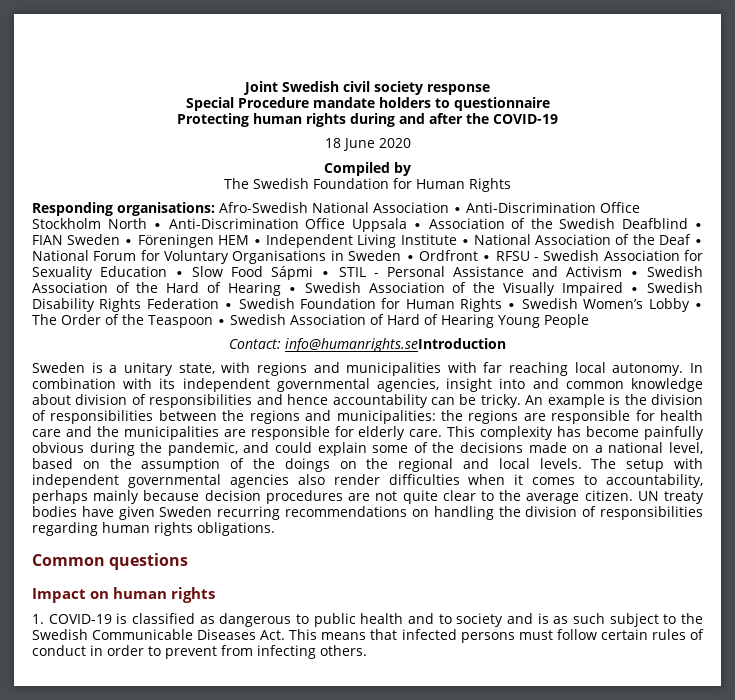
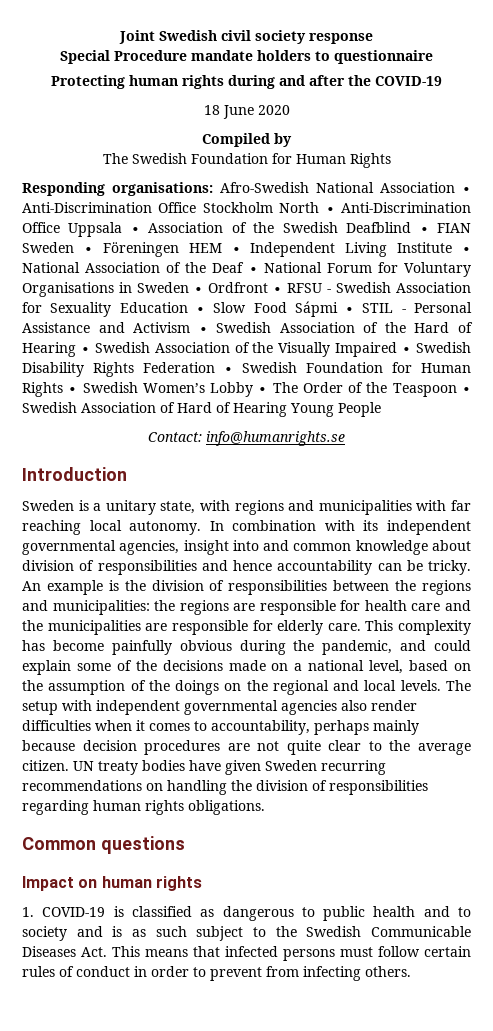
[285,338,506,352] info@humanrights.seIntroduction -> [206,431,345,446] [22,467,127,481] info@humanrights.se // Introduction

